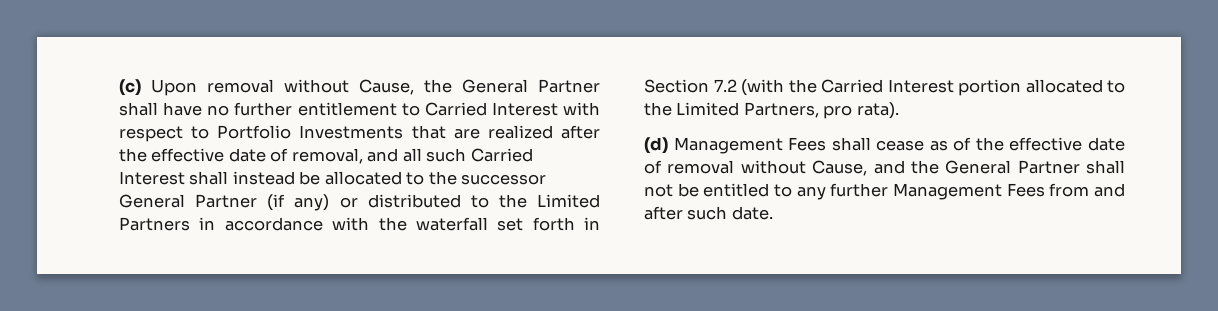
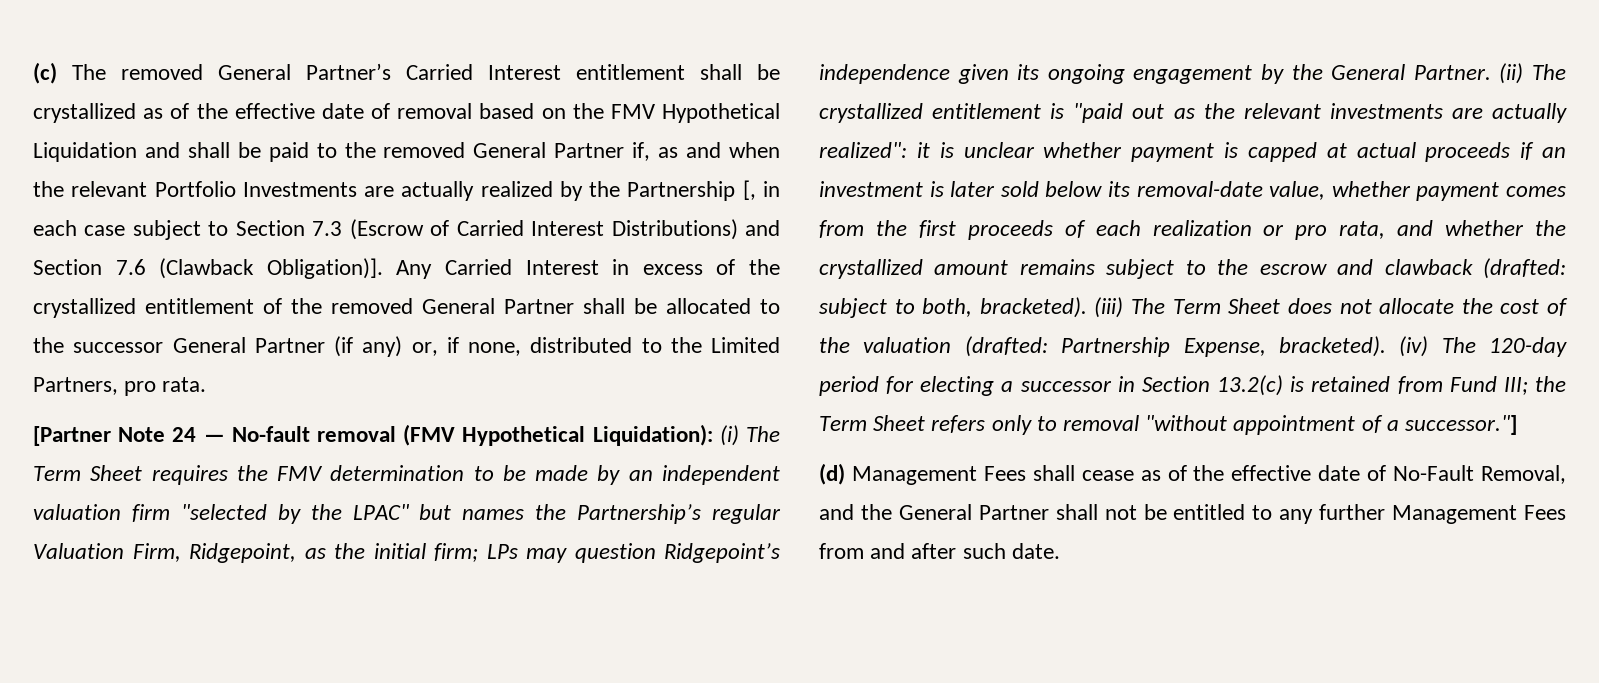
[151,79,600,96] [119,102,600,116] [119,125,601,142] [119,148,533,164] [119,171,295,185] Upon removal without Cause, the General Partner shall have no further entitlement to Carried Interest with respect to Portfolio Investments that are realized after the effective date of removal, and all such Carried Interest shall instead -> [71,63,780,80] [33,103,780,123] [33,142,780,162] [33,180,780,201] [33,219,780,240] [33,258,781,279] [33,298,625,318] The removed General Partner’s Carried Interest entitlement shall be crystallized as of the effective date of removal based on the FMV Hypothetical Liquidation and shall be paid to the removed General Partner if, as and when the relevant Portfolio Investments are actually realized by the Partnership [, in each case subject to Section 7.3 (Escrow of Carried Interest Distributions) and Section 7.6 (Clawback Obligation)]. Any Carried Interest in excess of the crystallized entitlement of the removed General Partner shall
[339,197,358,208] or -> [411,337,521,356] or, if none,
[119,217,600,231] [644,79,1125,96] [644,102,899,119] Partners in accordance with the waterfall set forth in Section 7.2 (with the Carried Interest portion allocated to the Limited Partners, pro rata). -> [33,377,207,396] [33,424,780,446] [33,465,780,485] [33,504,781,524] [33,543,780,563] [819,63,1566,84] [819,103,1567,123] [819,142,1566,162] [819,181,1566,201] [819,220,1566,240] [819,258,1566,279] [819,297,1569,318] [819,336,1567,357] [819,375,1566,396] [819,415,1518,435] Partners, pro rata. // [Partner Note 24 — No-fault removal (FMV Hypothetical Liquidation): (i) The Term Sheet requires the FMV determination to be made by an independent valuation firm "selected by the LPAC" but names the Partnership’s regular Valuation Firm, Ridgepoint, as the initial firm; LPs may question Ridgepoint’s independence given its ongoing engagement by the General Partner. (ii) The crystallized entitlement is "paid out as the relevant investments are actually realized": it is unclear whether payment is capped at actual proceeds if an investment is later sold below its removal-date value, whether payment comes from the first proceeds of each realization or pro rata, and whether the crystallized amount remains subject to the escrow and clawback (drafted: subject to both, bracketed). (iii) The Term Sheet does not allocate the cost of the valuation (drafted: Partnership Expense, bracketed). (iv) The 120-day period for electing a successor in Section 13.2(c) is retained from Fund III; the Term Sheet refers only to removal "without appointment of a successor."]
[667,160,868,176] removal without Cause, -> [1393,465,1566,484] No-Fault Removal,

